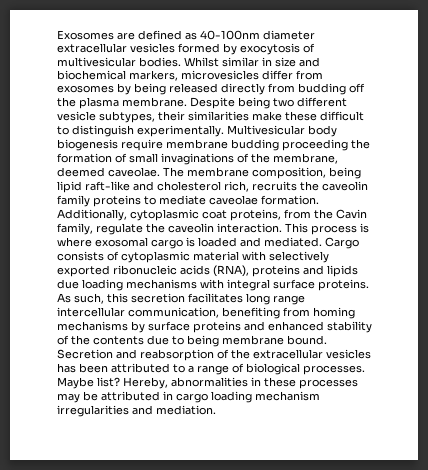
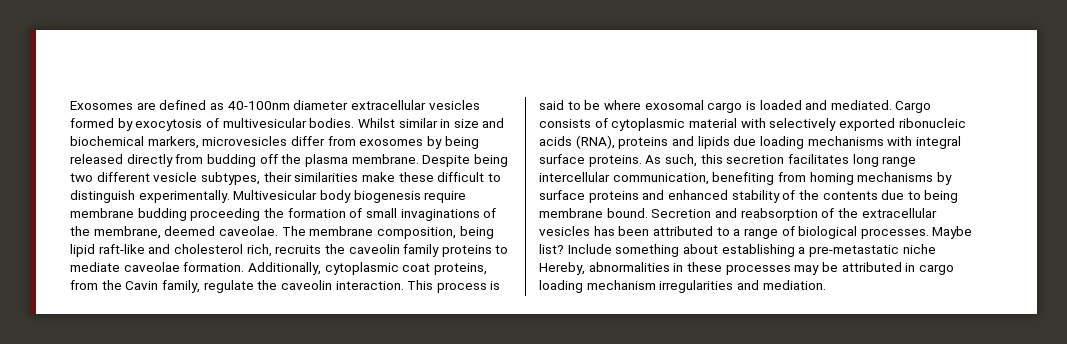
(369, 228) none -> [539,100,601,110] said to be
(120, 382) none -> [567,244,936,257] Include something about establishing a pre-metastatic niche

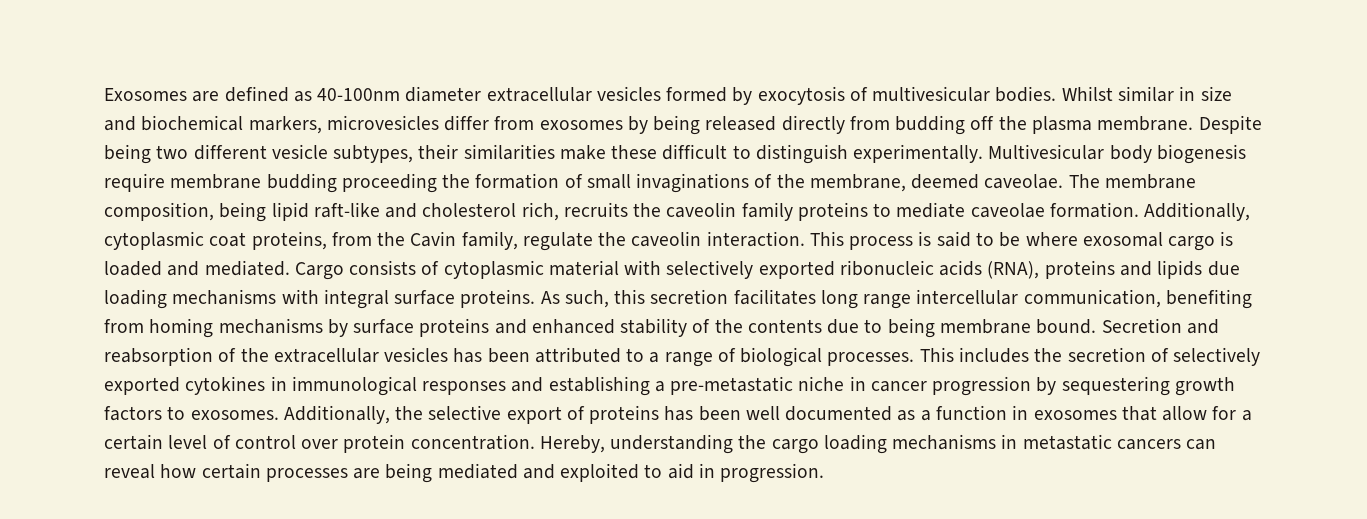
[932,226,973,239] [539,244,936,257] [539,262,954,275] [539,280,826,293] Maybe list? Include something about establishing a pre-metastatic niche Hereby, abnormalities in these processes may be attributed in cargo loading mechanism irregularities and mediation. -> [919,347,1261,366] [104,376,1235,396] [104,405,1252,424] [104,434,1217,454] [104,463,825,483] This includes the secretion of selectively exported cytokines in immunological responses and establishing a pre-metastatic niche in cancer progression by sequestering growth factors to exosomes. Additionally, the selective export of proteins has been well documented as a function in exosomes that allow for a certain level of control over protein concentration. Hereby, understanding the cargo loading mechanisms in metastatic cancers can reveal how certain processes are being mediated and exploited to aid in progression.

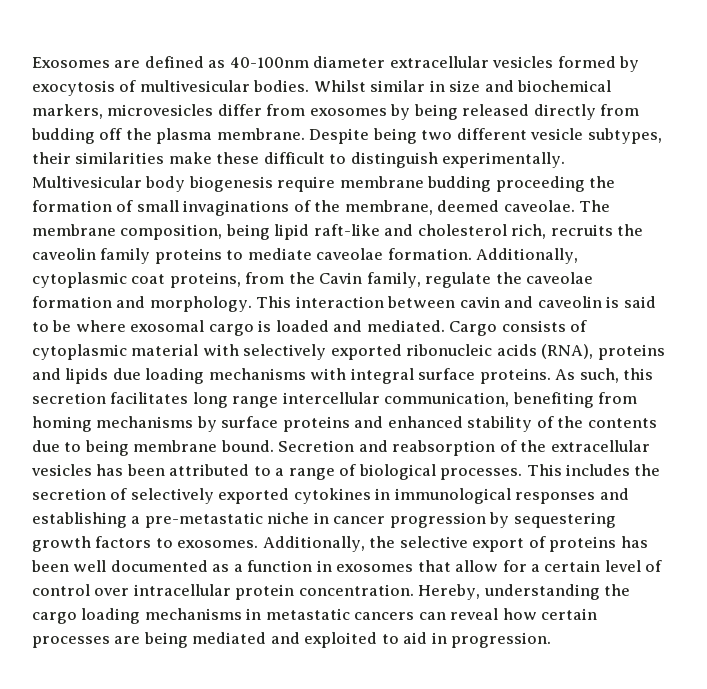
[631,231,914,250] caveolin interaction. This process -> [526,272,594,284] [32,296,602,312] caveolae formation and morphology. This interaction between cavin and caveolin
(339, 444) none -> [133,584,231,596] intracellular

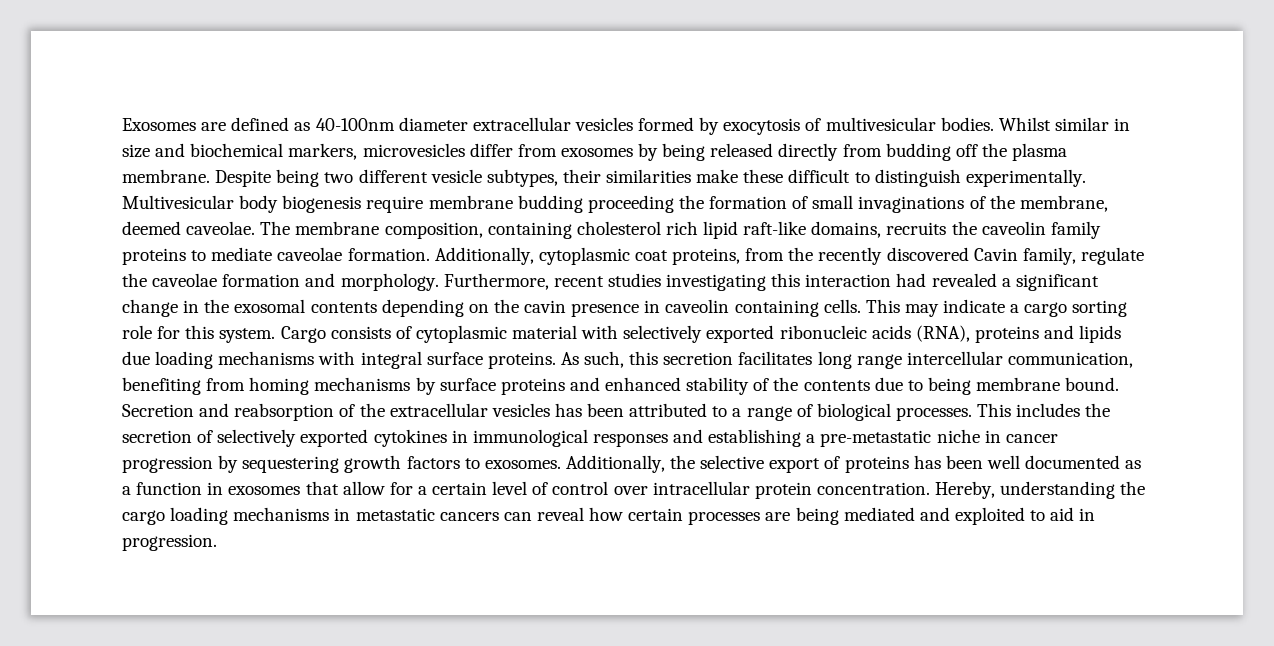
[225,224,547,240] being lipid raft-like and cholesterol rich, -> [487,221,882,239] containing cholesterol rich lipid raft-like domains,
(315, 278) none -> [818,247,969,265] recently discovered
[256,296,656,308] [32,320,445,336] This interaction between cavin and caveolin is said to be where exosomal cargo is loaded and mediated. -> [443,273,1099,291] [122,299,1128,317] [122,325,276,343] Furthermore, recent studies investigating this interaction had revealed a significant change in the exosomal contents depending on the cavin presence in caveolin containing cells. This may indicate a cargo sorting role for this system.

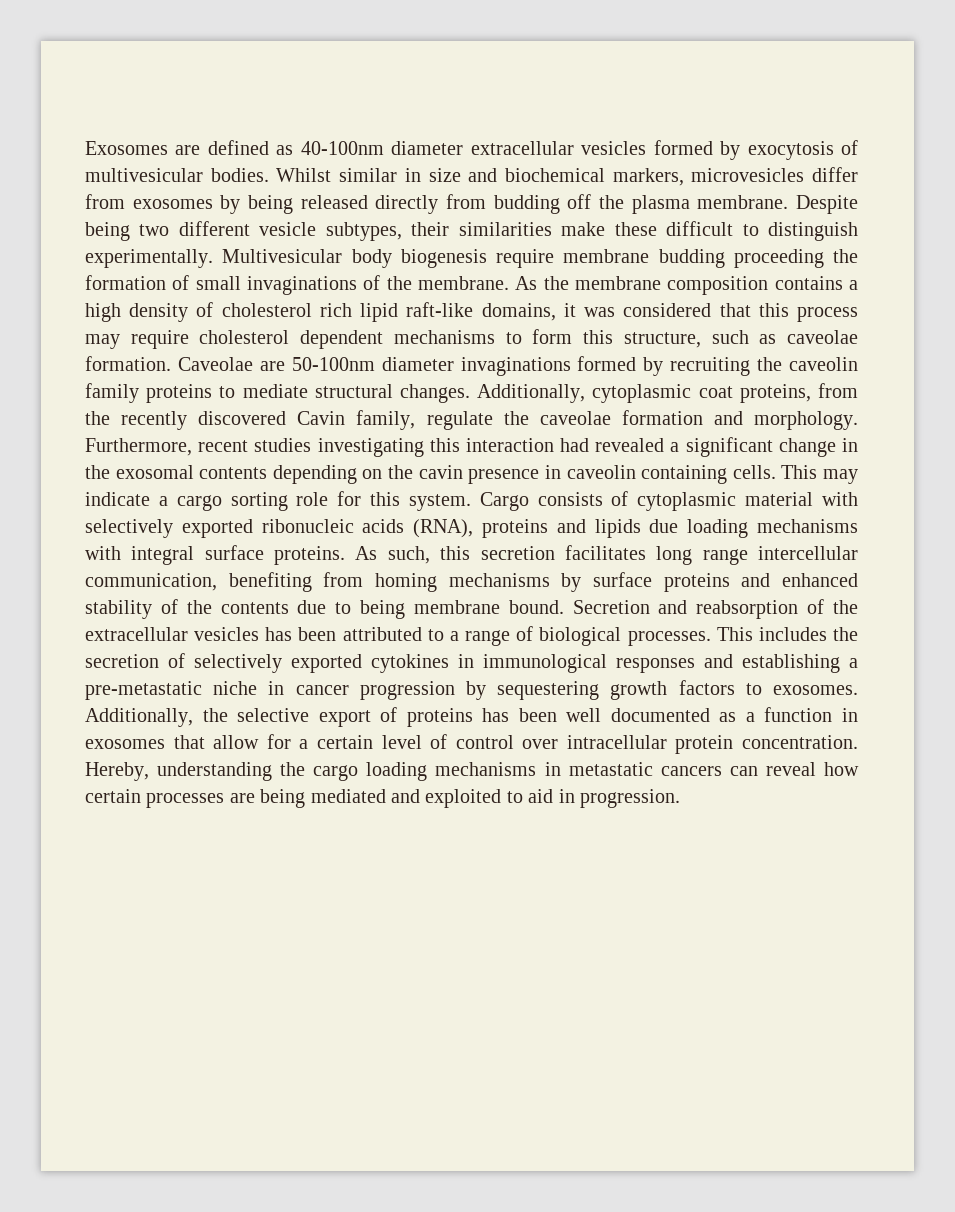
[1019,195,1108,212] [122,221,572,239] membrane, deemed caveolae. The membrane composition, containing -> [417,276,858,295] [85,302,214,322] membrane. As the membrane composition contains a high density of
[886,222,947,235] recruits -> [563,303,859,322] [85,329,859,349] [85,356,751,376] it was considered that this process may require cholesterol dependent mechanisms to form this structure, such as caveolae formation. Caveolae are 50-100nm diameter invaginations formed by recruiting
[277,247,430,261] caveolae formation. -> [314,384,470,403] structural changes.

